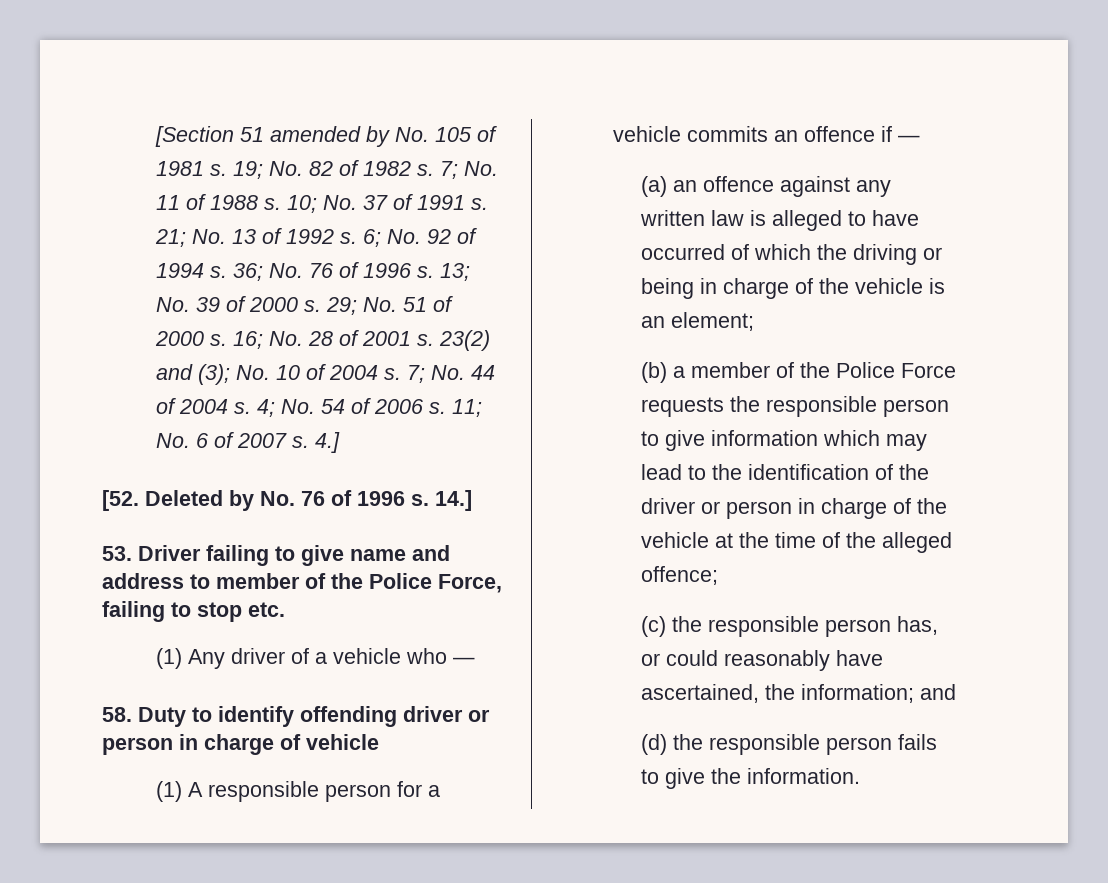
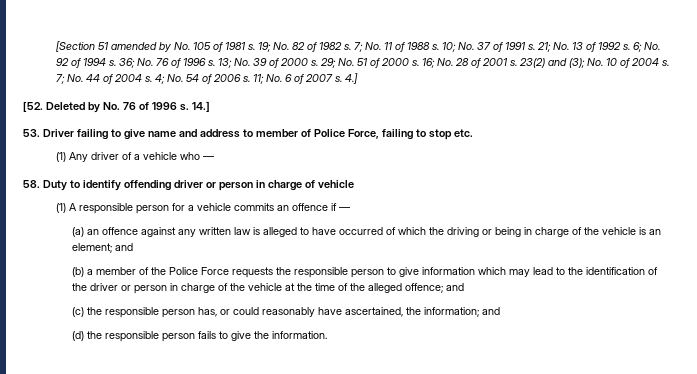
[331,573,363,589] the -> (311, 133) none
(754, 321) none -> [114,243,133,251] and
(718, 575) none -> [445,283,464,291] and

